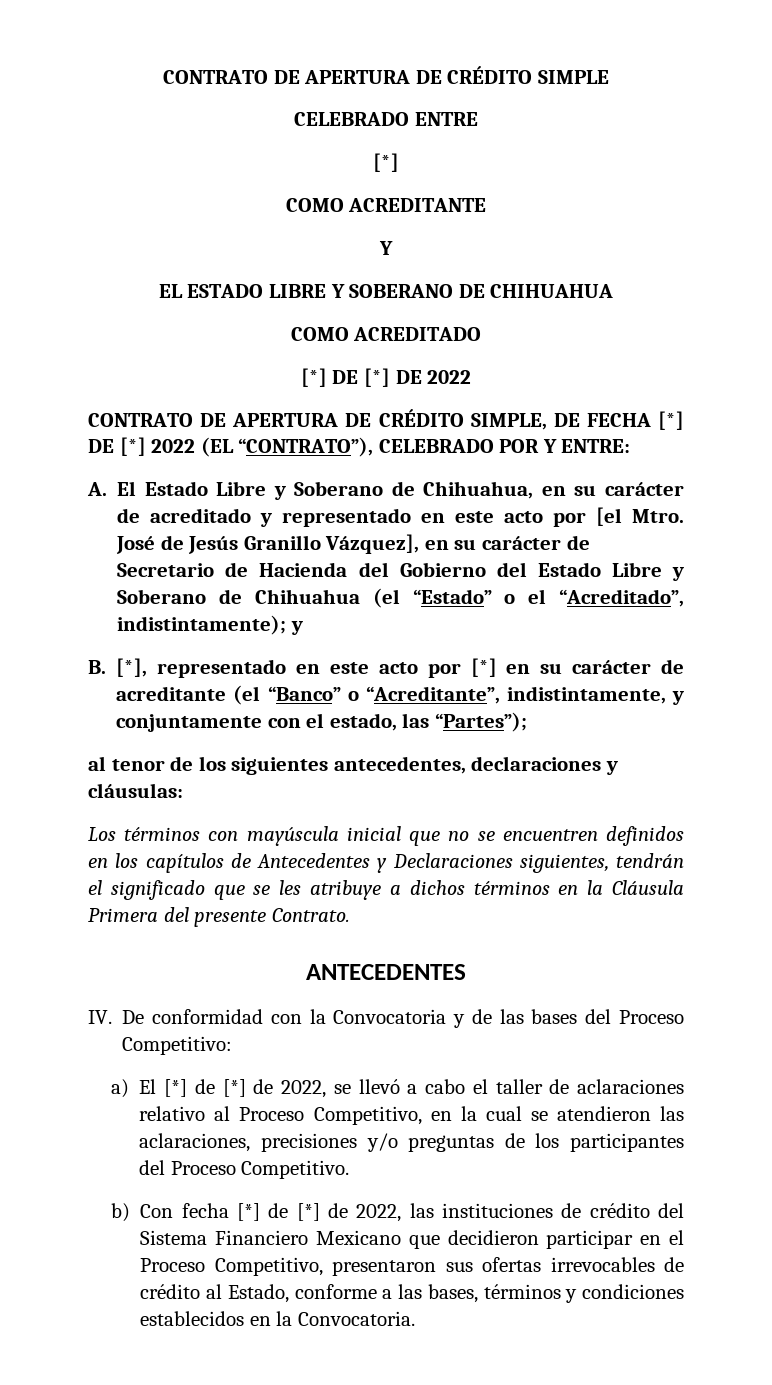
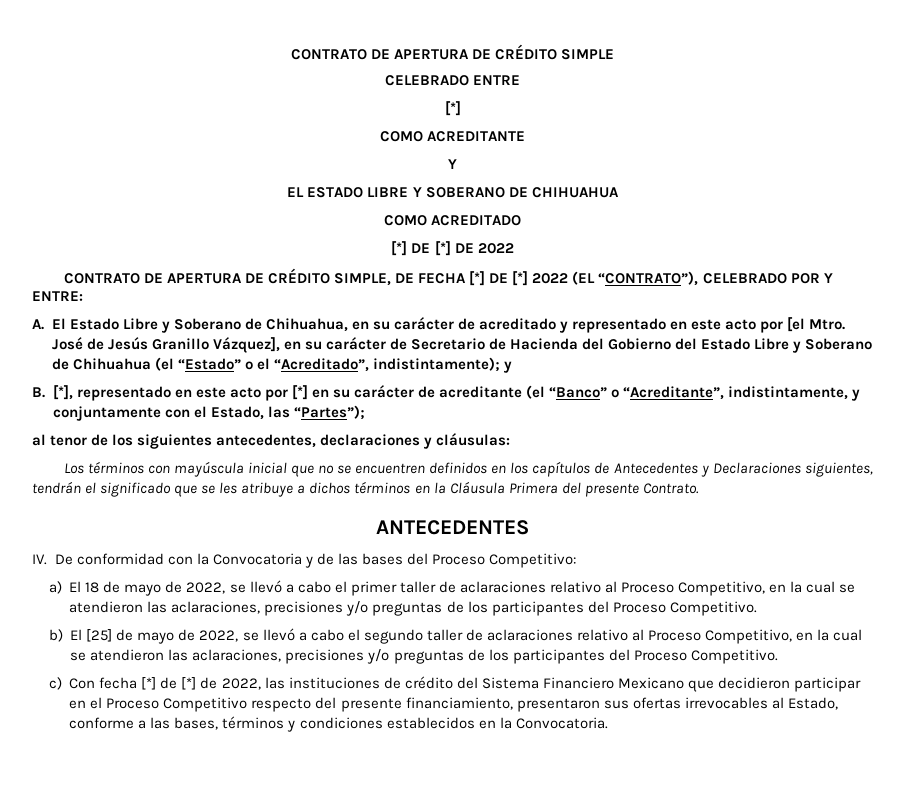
[329,713,397,731] estado, -> [210,406,264,420] Estado,
[164,1079,488,1098] [*] de [*] de 2022, se llevó a cabo el -> [85,580,856,596] [69,601,757,616] [48,628,423,644] 18 de mayo de 2022, se llevó a cabo el primer taller de aclaraciones relativo al Proceso Competitivo, en la cual se atendieron las aclaraciones, precisiones y/o preguntas de los participantes del Proceso Competitivo. // b) El [25] de mayo de 2022, se llevó a cabo el segundo
[111,1203,131,1222] b) -> [48,677,62,690] c)
[214,1257,323,1276] Competitivo, -> [163,697,513,712] Competitivo respecto del presente financiamiento,
[664,1257,684,1272] [140,1284,201,1299] de crédito -> (768, 703) none

